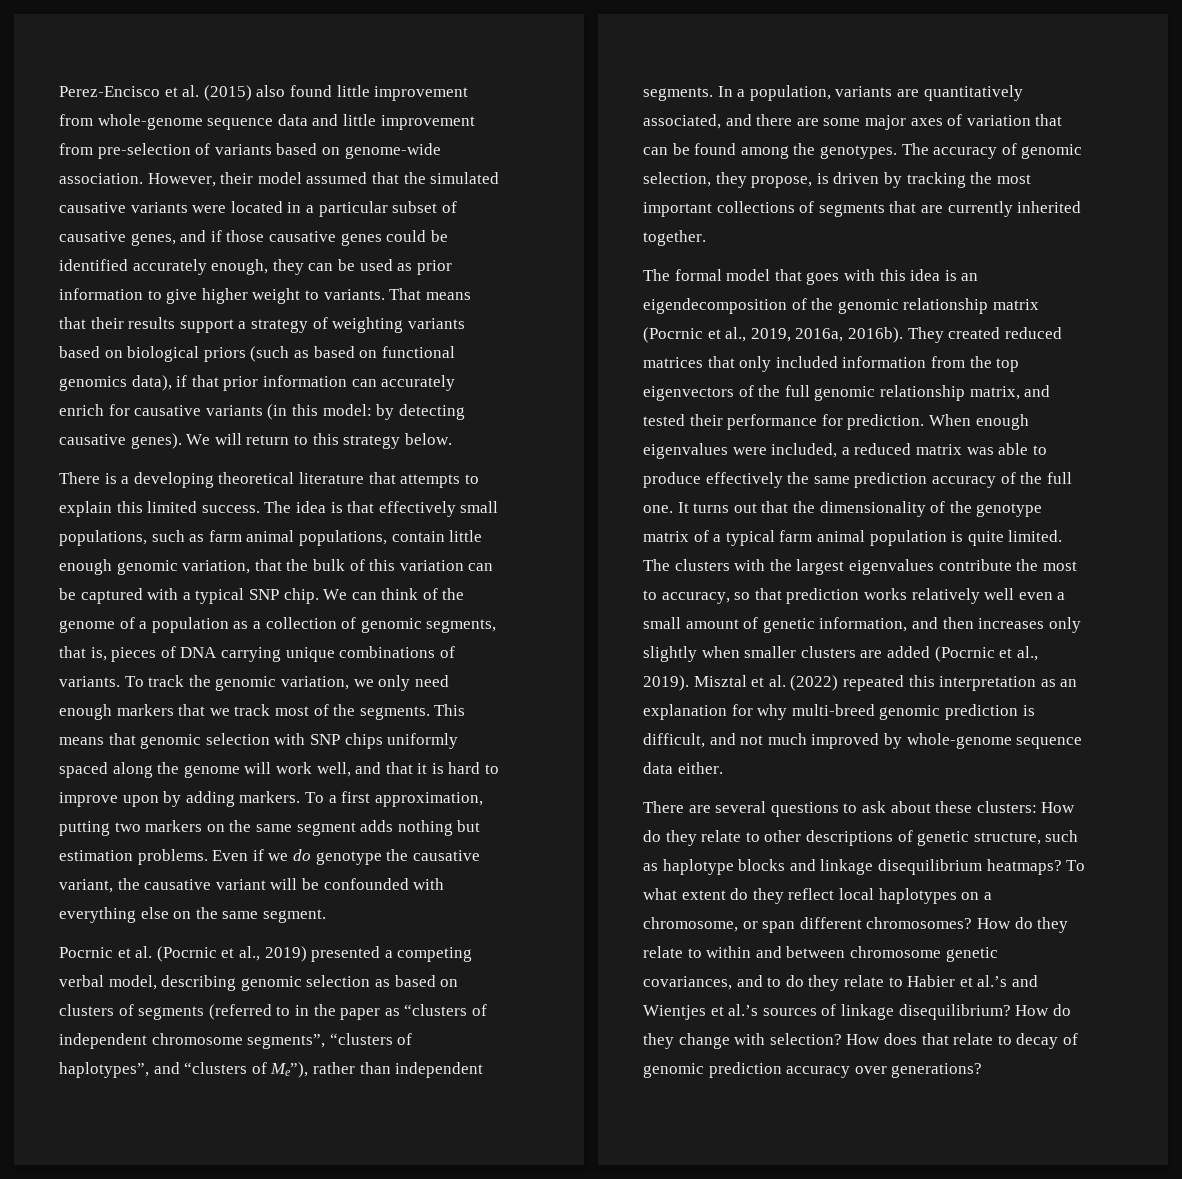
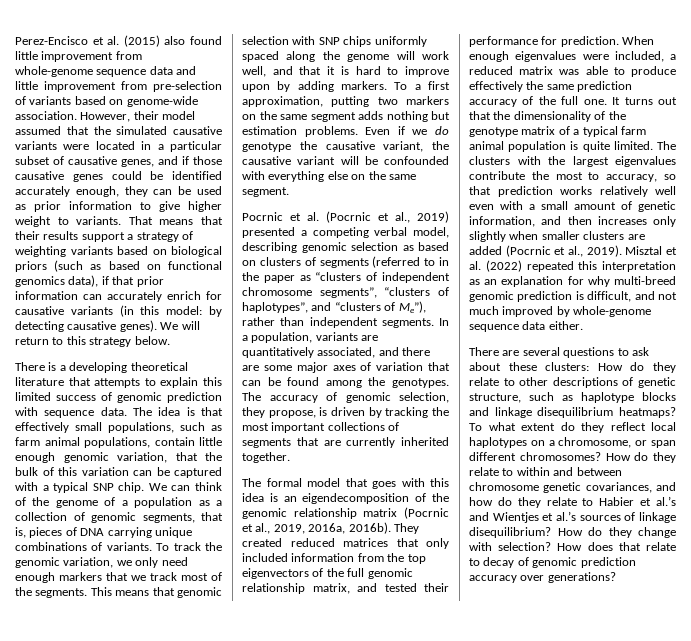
[201,505,260,513] success. -> [56,392,222,403] [15,407,127,418] success of genomic prediction with sequence data.
(1053, 596) none -> [500,201,523,210] with
[767,977,782,987] to -> [469,497,493,506] how

